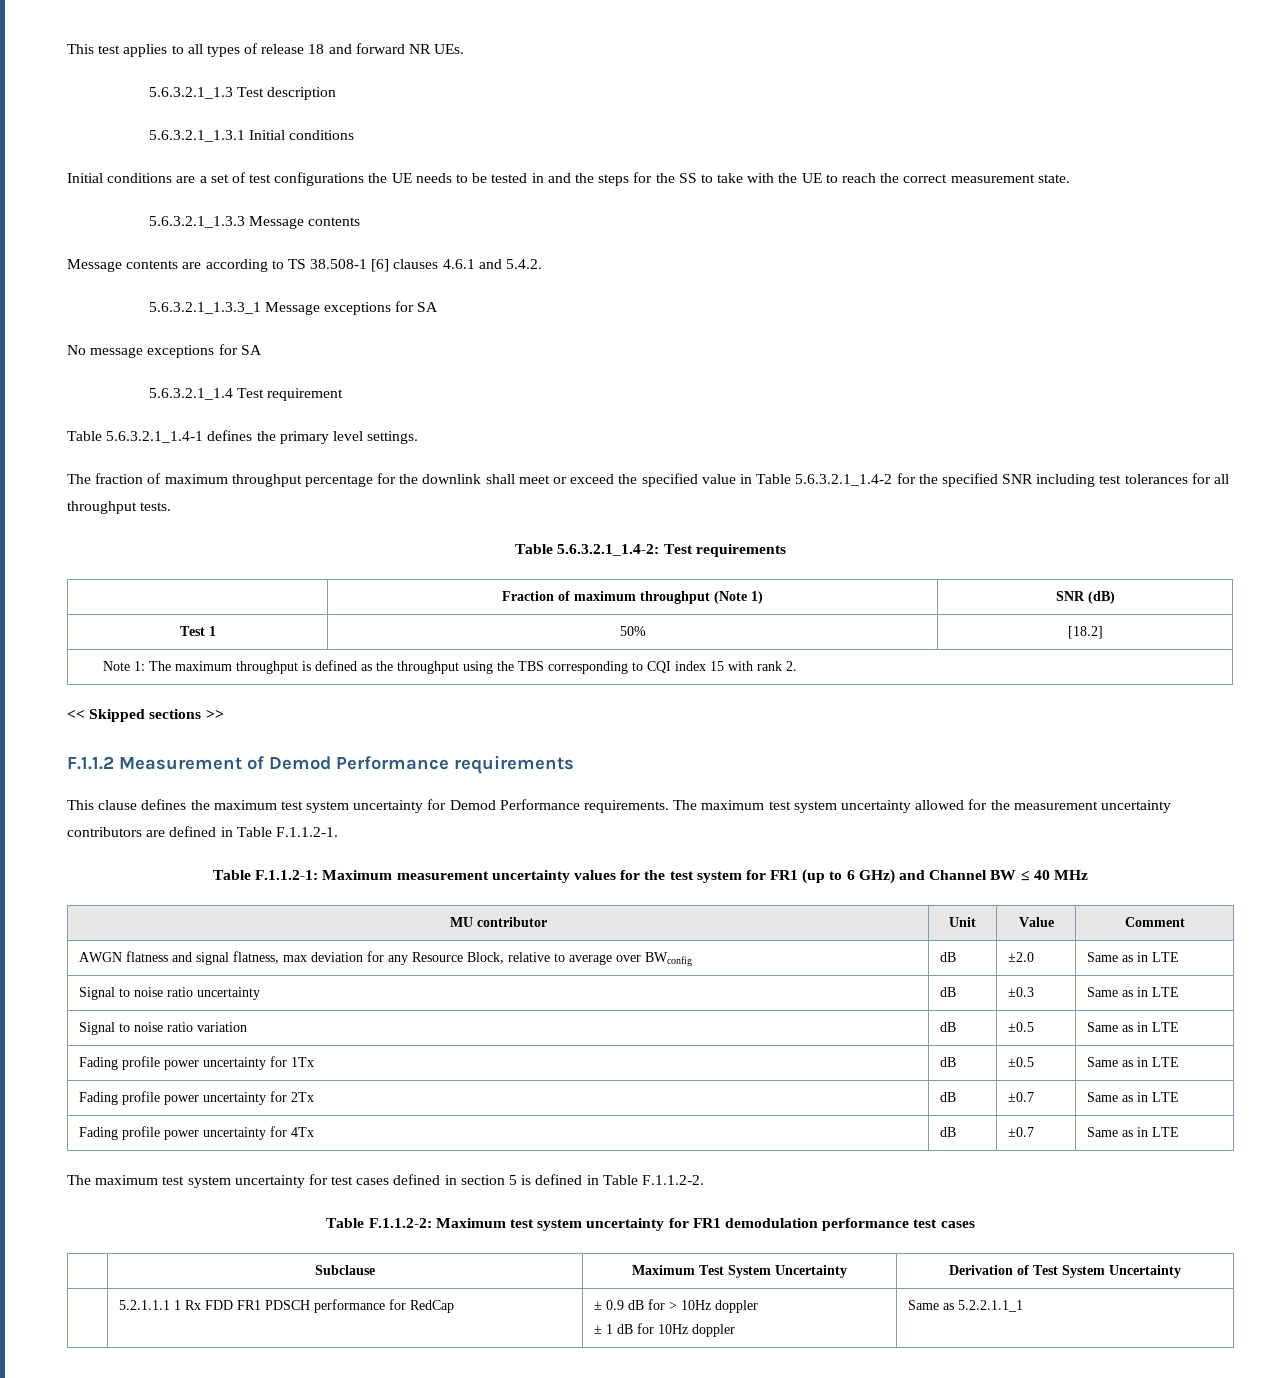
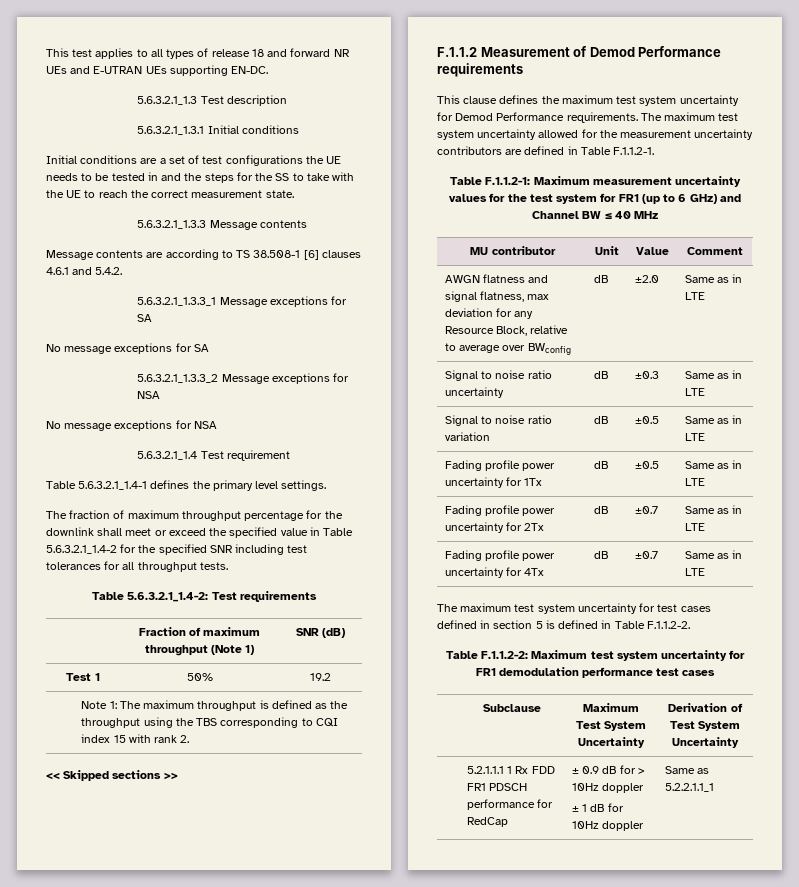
[434,44,465,54] UEs. -> [46,65,269,76] UEs and E-UTRAN UEs supporting EN-DC.
(262, 350) none -> [137,373,350,384] [137,391,161,399] [46,420,217,431] // 5.6.3.2.1_1.3.3_2 Message exceptions for NSA // No message exceptions for NSA
[1067,626,1103,639] [18.2] -> [310,673,331,681] 19.2

